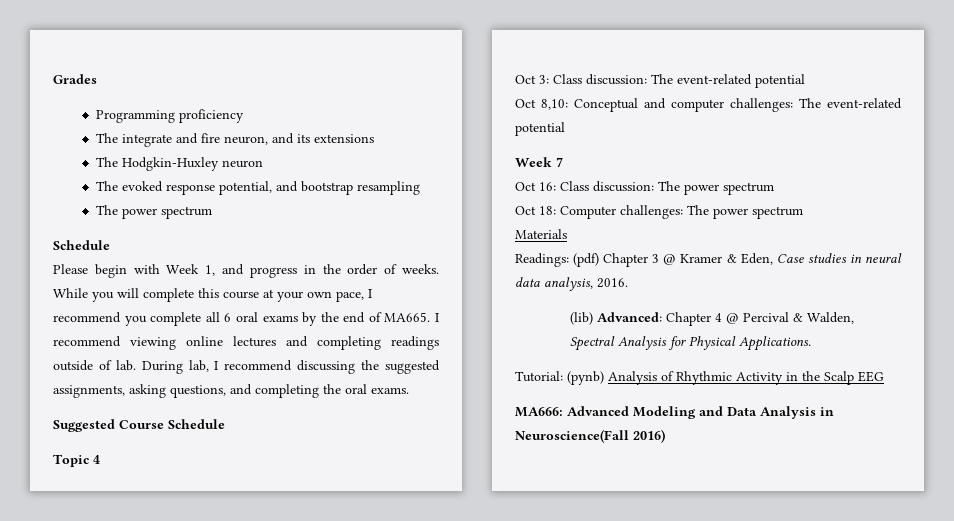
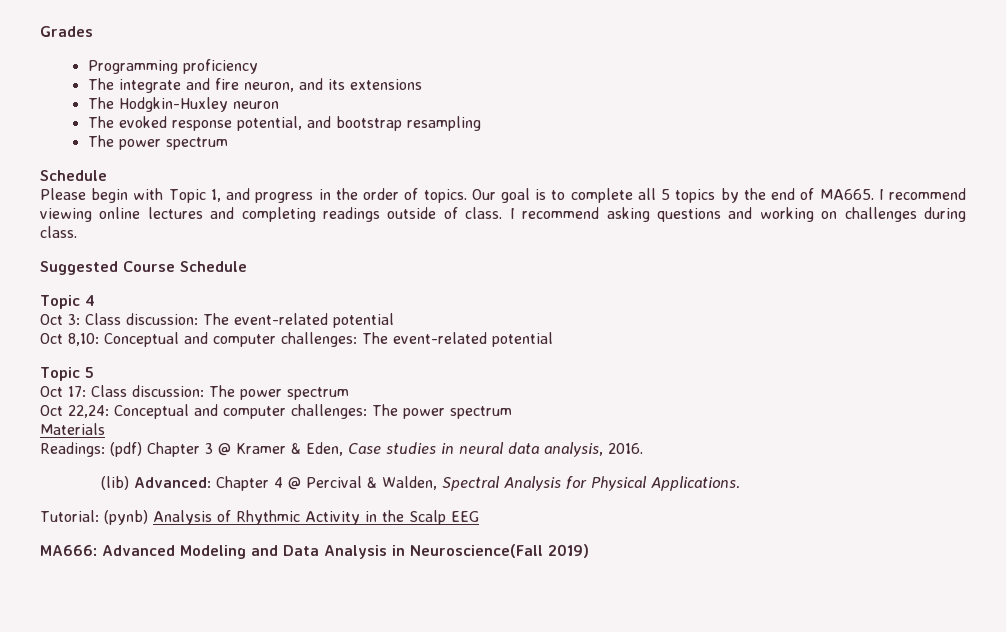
[166,264,200,274] Week -> [168,189,206,203] Topic
[401,264,439,274] [53,288,372,302] [53,312,298,326] weeks. While you will complete this course at your own pace, I recommend you complete all 6 oral exams -> [423,188,716,203] topics. Our goal is to complete all 5 topics
[115,360,440,374] [53,384,409,398] lab. During lab, I recommend discussing the suggested assignments, asking questions, and completing the oral exams. -> [465,207,966,222] [40,226,77,238] class. I recommend asking questions and working on challenges during class.
[515,157,563,167] [515,182,556,191] Week 7 // Oct 16: -> [40,367,94,381] [40,386,86,397] Topic 5 // Oct 17:
[539,206,616,219] 18: Computer -> [68,404,286,419] 22,24: Conceptual and computer
[633,429,665,443] 2016) -> [548,544,589,558] 2019)

